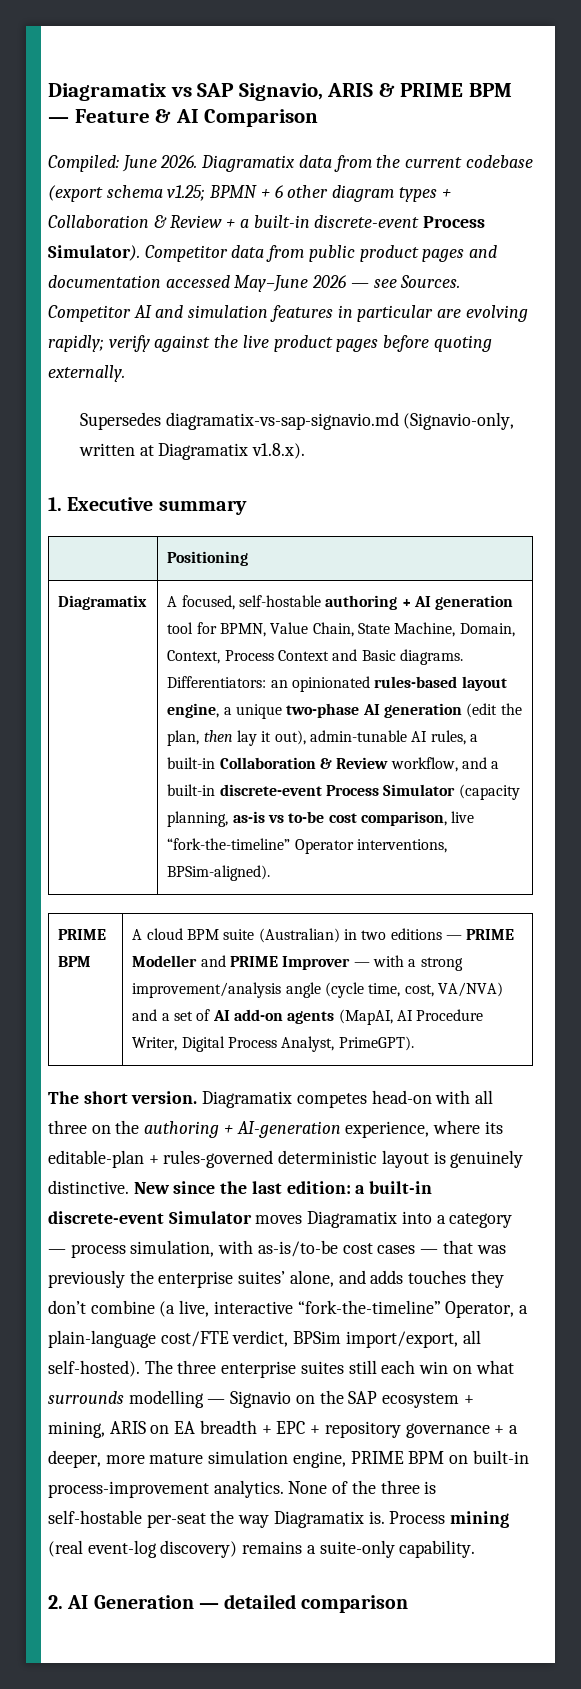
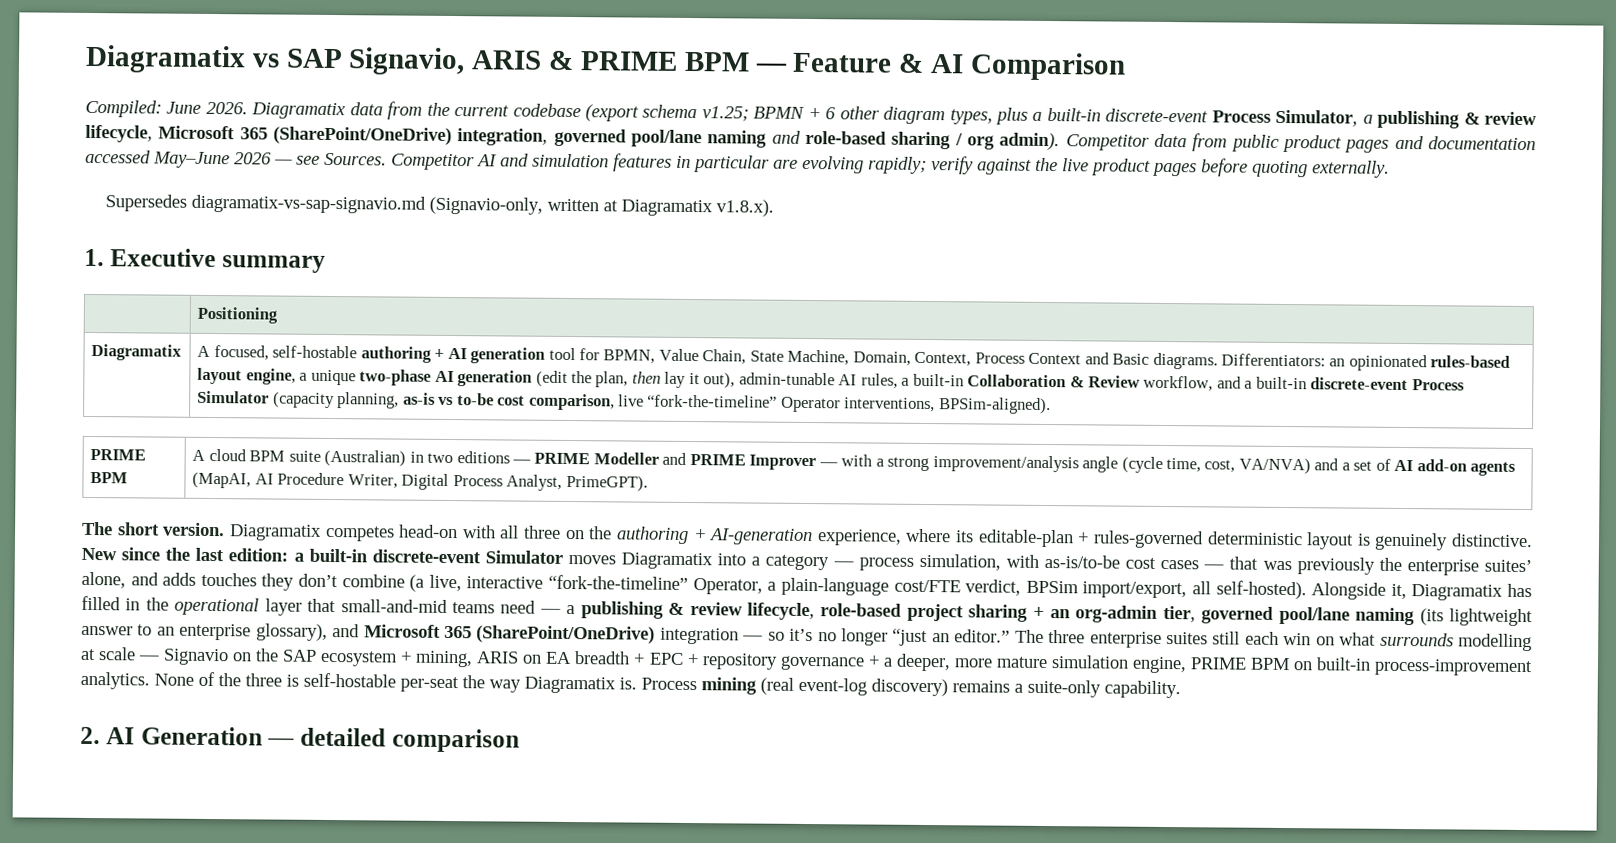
[398,187,451,202] [48,215,486,228] [48,245,140,261] types + Collaboration & Review + a built-in discrete-event Process Simulator). -> [949,107,1537,129] [85,124,1061,151] types, plus a built-in discrete-event Process Simulator, a publishing & review lifecycle, Microsoft 365 (SharePoint/OneDrive) integration, governed pool/lane naming and role-based sharing / org admin).
(140, 1368) none -> [1311,582,1533,601] [81,595,1533,627] [81,623,1011,647] Alongside it, Diagramatix has filled in the operational layer that small-and-mid teams need — a publishing & review lifecycle, role-based project sharing + an org-admin tier, governed pool/lane naming (its lightweight answer to an enterprise glossary), and Microsoft 365 (SharePoint/OneDrive) integration — so it’s no longer “just an editor.”
(204, 1399) none -> [80,647,137,661] at scale

